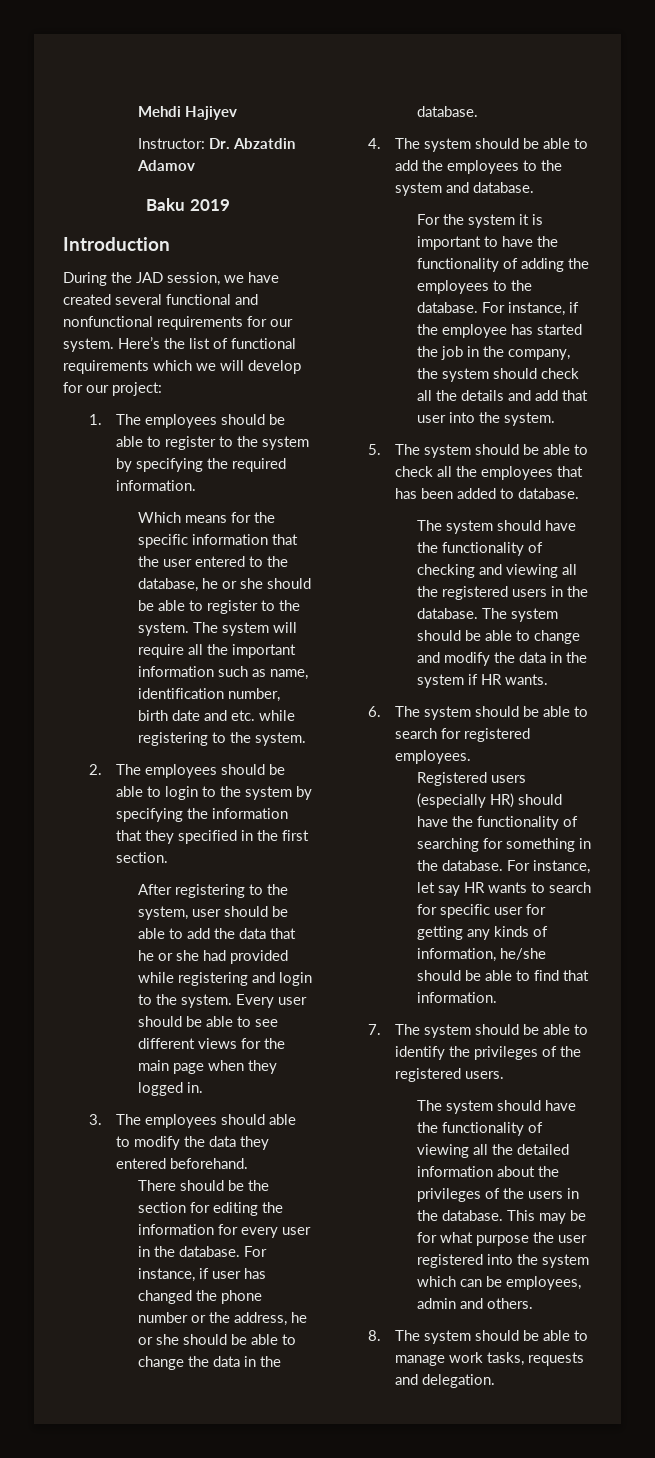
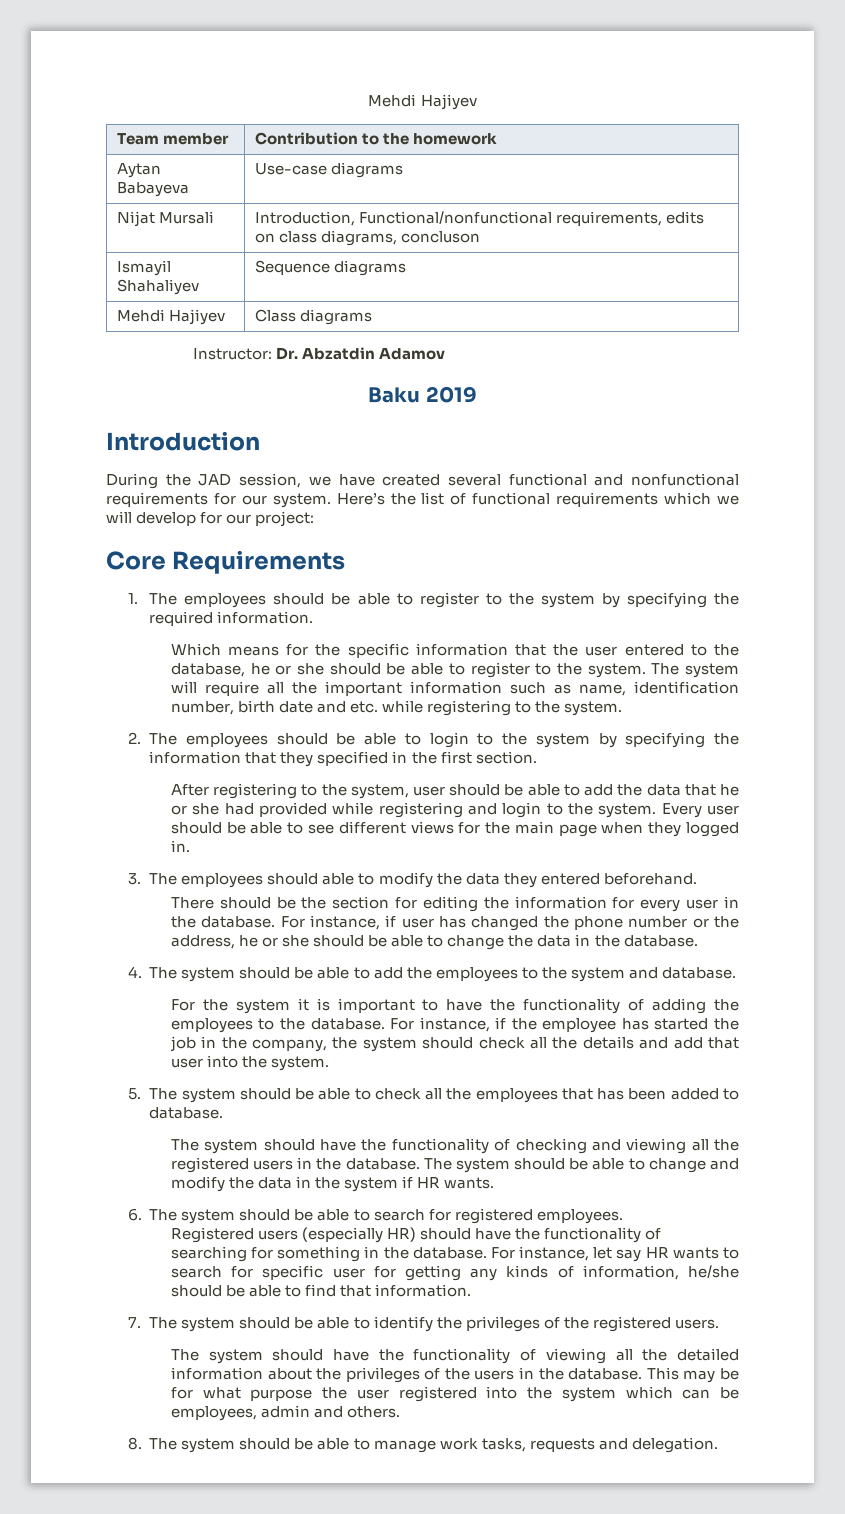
[138,106,237,120] Mehdi Hajiyev -> [368,94,477,110] [116,133,229,145] [254,132,498,145] [116,163,161,178] [116,182,189,197] [254,162,403,178] [116,211,214,227] [254,211,705,226] [254,230,481,246] [116,260,171,276] [116,279,199,295] [254,260,406,276] [116,309,225,325] [254,309,372,325] Mehdi Hajiyev // Team member | Contribution to the homework // Aytan Babayeva | Use-case diagrams // Nijat Mursali | Introduction, Functional/nonfunctional requirements, edits on class diagrams, concluson // Ismayil Shahaliyev | Sequence diagrams // Mehdi Hajiyev | Class diagrams
(162, 389) none -> [106,550,346,574] // Core Requirements

